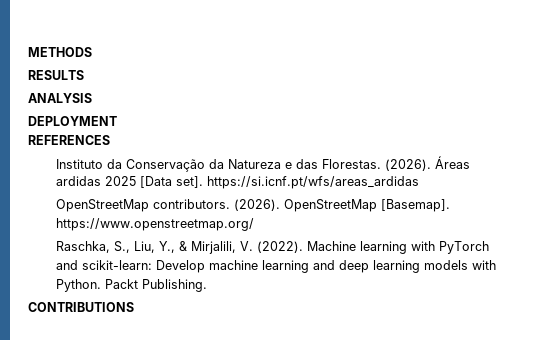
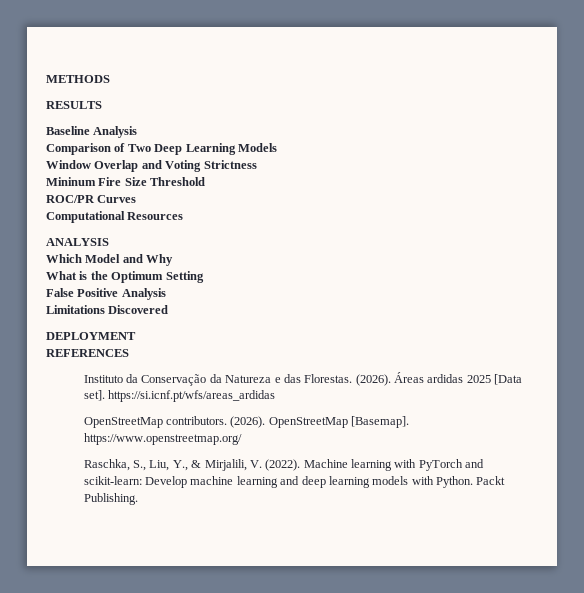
[28,93,92,103] ANALYSIS -> [46,126,138,138] [46,143,277,155] [46,160,257,172] [46,177,206,186] [46,195,137,203] [46,211,184,223] [46,238,109,246] [46,254,174,266] [46,271,204,283] [46,288,166,300] [46,305,169,314] Baseline Analysis // Comparison of Two Deep Learning Models // Window Overlap and Voting Strictness // Mininum Fire Size Threshold // ROC/PR Curves // Computational Resources // ANALYSIS // Which Model and Why // What is the Optimum Setting // False Positive Analysis // Limitations Discovered
[28,302,134,312] // CONTRIBUTIONS -> (138, 499) none

